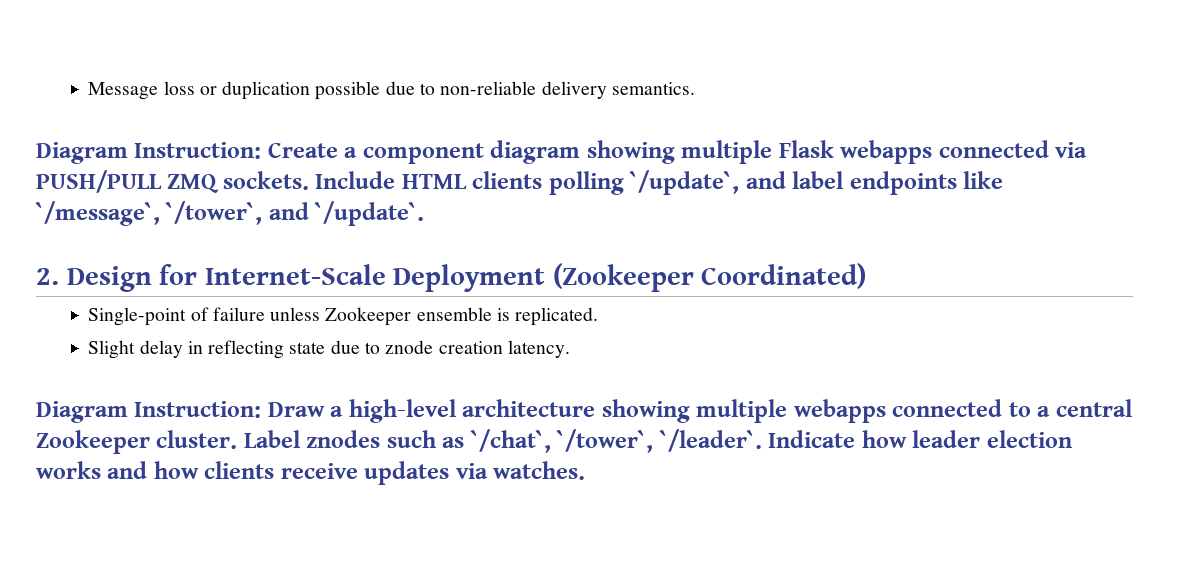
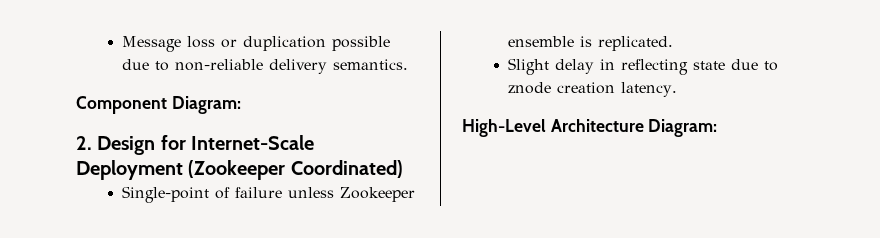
[36,140,1088,164] [36,170,1004,195] [35,201,425,226] Diagram Instruction: Create a component diagram showing multiple Flask webapps connected via PUSH/PULL ZMQ sockets. Include HTML clients polling `/update`, and label endpoints like `/message`, `/tower`, and `/update`. -> [76,96,241,114] Component Diagram:
[36,399,1133,423] [36,429,1072,454] [36,461,586,485] Diagram Instruction: Draw a high-level architecture showing multiple webapps connected to a central Zookeeper cluster. Label znodes such as `/chat`, `/tower`, `/leader`. Indicate how leader election works and how clients receive updates via watches. -> [462,119,718,137] High-Level Architecture Diagram:

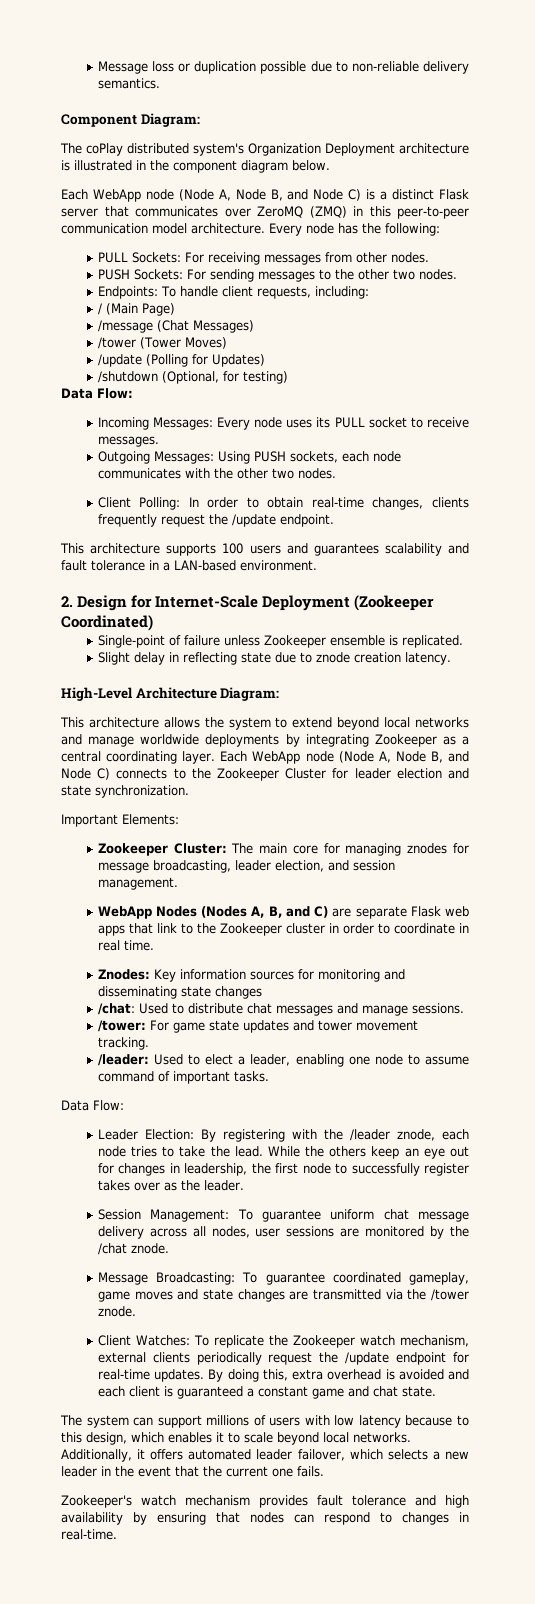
(241, 105) none -> [60,143,469,156] [61,160,330,173] [61,189,469,202] [61,206,469,219] [61,223,440,236] [97,252,429,265] [97,269,457,282] [97,286,369,299] [97,303,175,316] [97,320,254,333] [97,337,227,349] [97,354,265,367] [97,371,288,384] [61,388,133,399] [97,417,469,430] [97,436,159,447] [97,451,401,464] [97,468,336,479] [97,497,469,510] [97,514,334,527] [60,543,469,556] [61,560,317,571] // The coPlay distributed system's Organization Deployment architecture is illustrated in the component diagram below. // Each WebApp node (Node A, Node B, and Node C) is a distinct Flask server that communicates over ZeroMQ (ZMQ) in this peer-to-peer communication model architecture. Every node has the following: // PULL Sockets: For receiving messages from other nodes. // PUSH Sockets: For sending messages to the other two nodes. // Endpoints: To handle client requests, including: // / (Main Page) // /message (Chat Messages) // /tower (Tower Moves) // /update (Polling for Updates) // /shutdown (Optional, for testing) // Data Flow: // Incoming Messages: Every node uses its PULL socket to receive messages. // Outgoing Messages: Using PUSH sockets, each node communicates with the other two nodes. // Client Polling: In order to obtain real-time changes, clients frequently request the /update endpoint. // This architecture supports 100 users and guarantees scalability and fault tolerance in a LAN-based environment.
(718, 128) none -> [60,717,470,730] [61,734,469,747] [61,751,469,764] [61,768,469,781] [61,785,189,798] [61,814,179,827] [97,843,469,856] [97,860,395,873] [97,877,178,890] [97,906,469,919] [97,923,470,936] [97,940,154,951] [97,969,405,982] [97,986,262,999] [97,1003,464,1016] [97,1020,418,1033] [97,1037,149,1050] [97,1054,469,1067] [97,1071,269,1084] [61,1100,124,1111] [97,1129,469,1142] [97,1146,470,1159] [97,1163,469,1176] [97,1180,244,1191] [97,1209,469,1222] [97,1226,470,1239] [97,1243,169,1255] [97,1272,469,1285] [97,1289,470,1302] [97,1306,136,1317] [97,1335,469,1348] [97,1352,470,1365] [97,1369,469,1382] [97,1386,436,1399] [60,1415,469,1428] [61,1432,411,1445] [61,1449,469,1462] [61,1466,324,1477] [61,1495,469,1508] [61,1512,469,1525] [61,1529,117,1540] // This architecture allows the system to extend beyond local networks and manage worldwide deployments by integrating Zookeeper as a central coordinating layer. Each WebApp node (Node A, Node B, and Node C) connects to the Zookeeper Cluster for leader election and state synchronization. // Important Elements: // Zookeeper Cluster: The main core for managing znodes for message broadcasting, leader election, and session management. // WebApp Nodes (Nodes A, B, and C) are separate Flask web apps that link to the Zookeeper cluster in order to coordinate in real time. // Znodes: Key information sources for monitoring and disseminating state changes // /chat: Used to distribute chat messages and manage sessions. // /tower: For game state updates and tower movement tracking. // /leader: Used to elect a leader, enabling one node to assume command of important tasks. // Data Flow: // Leader Election: By registering with the /leader znode, each node tries to take the lead. While the others keep an eye out for changes in leadership, the first node to successfully register takes over as the leader. // Session Management: To guarantee uniform chat message delivery across all nodes, user sessions are monitored by the /chat znode. // Message Broadcasting: To guarantee coordinated gameplay, game moves and state changes are transmitted via the /tower znode. // Client Watches: To replicate the Zookeeper watch mechanism, external clients periodically request the /update endpoint for real-time updates. By doing this, extra overhead is avoided and each client is guaranteed a constant game and chat state. // The system can support millions of users with low latency because to this design, which enables it to scale beyond local networks. Additionally, it offers automated leader failover, which selects a new leader in the event that the current one fails. // Zookeeper's watch mechanism provides fault tolerance and high availability by ensuring that nodes can respond to changes in real-time.

